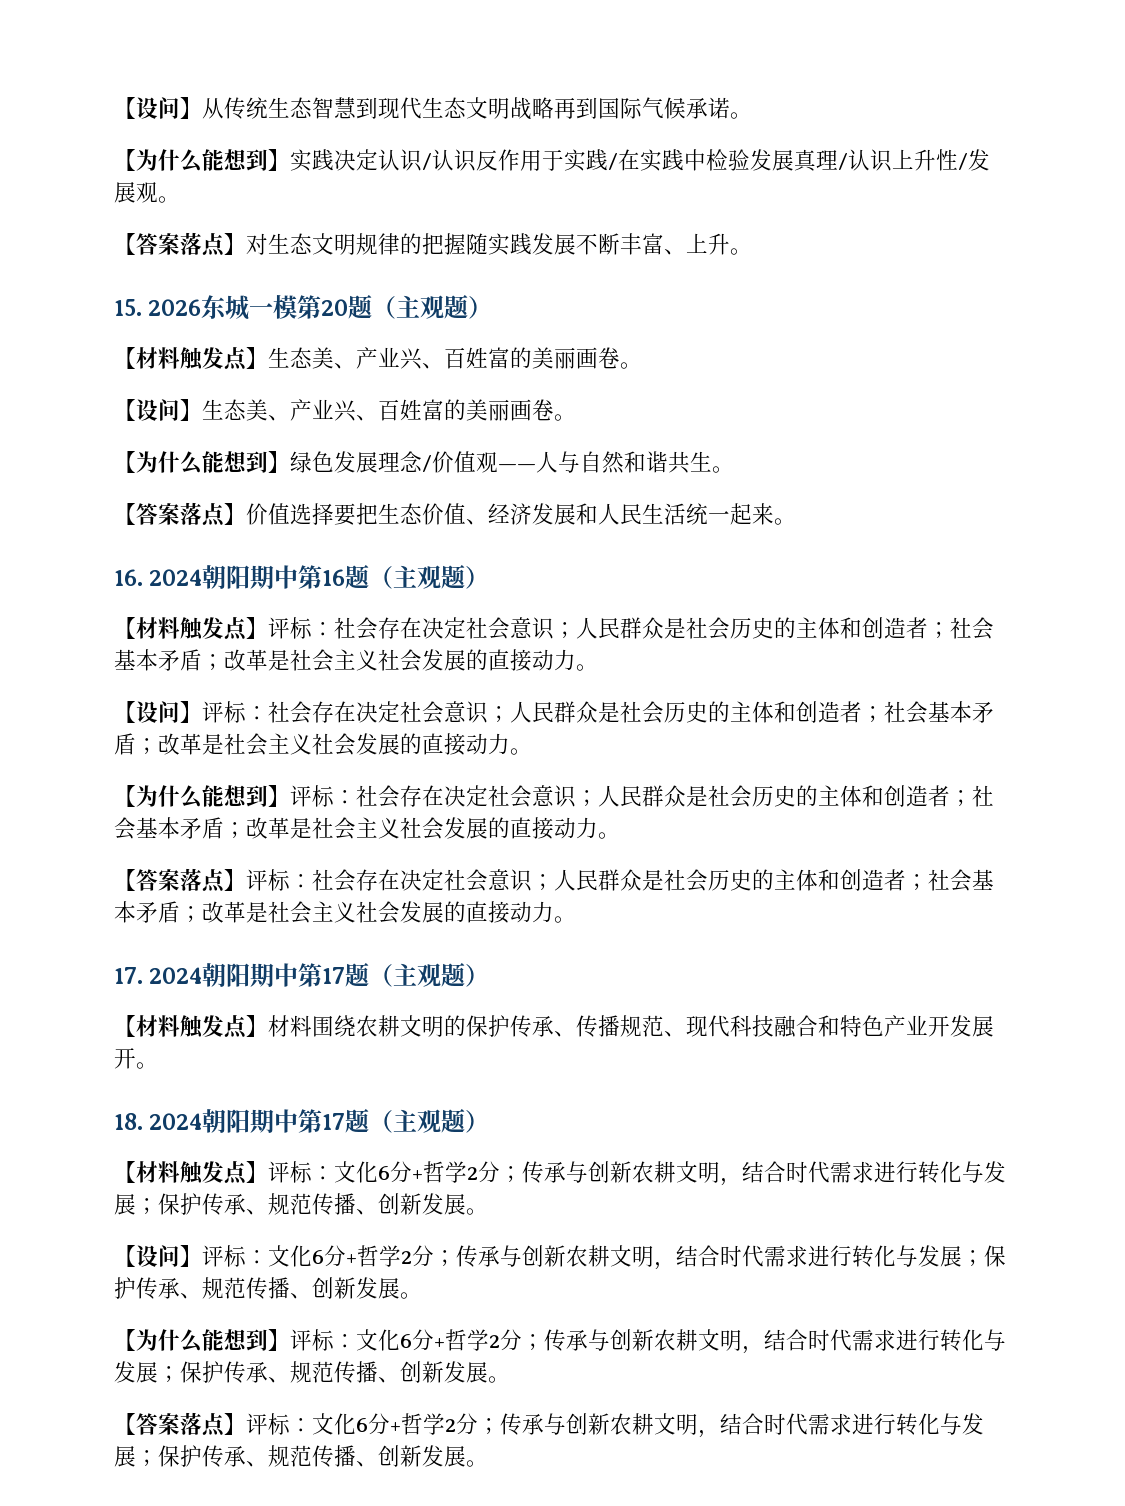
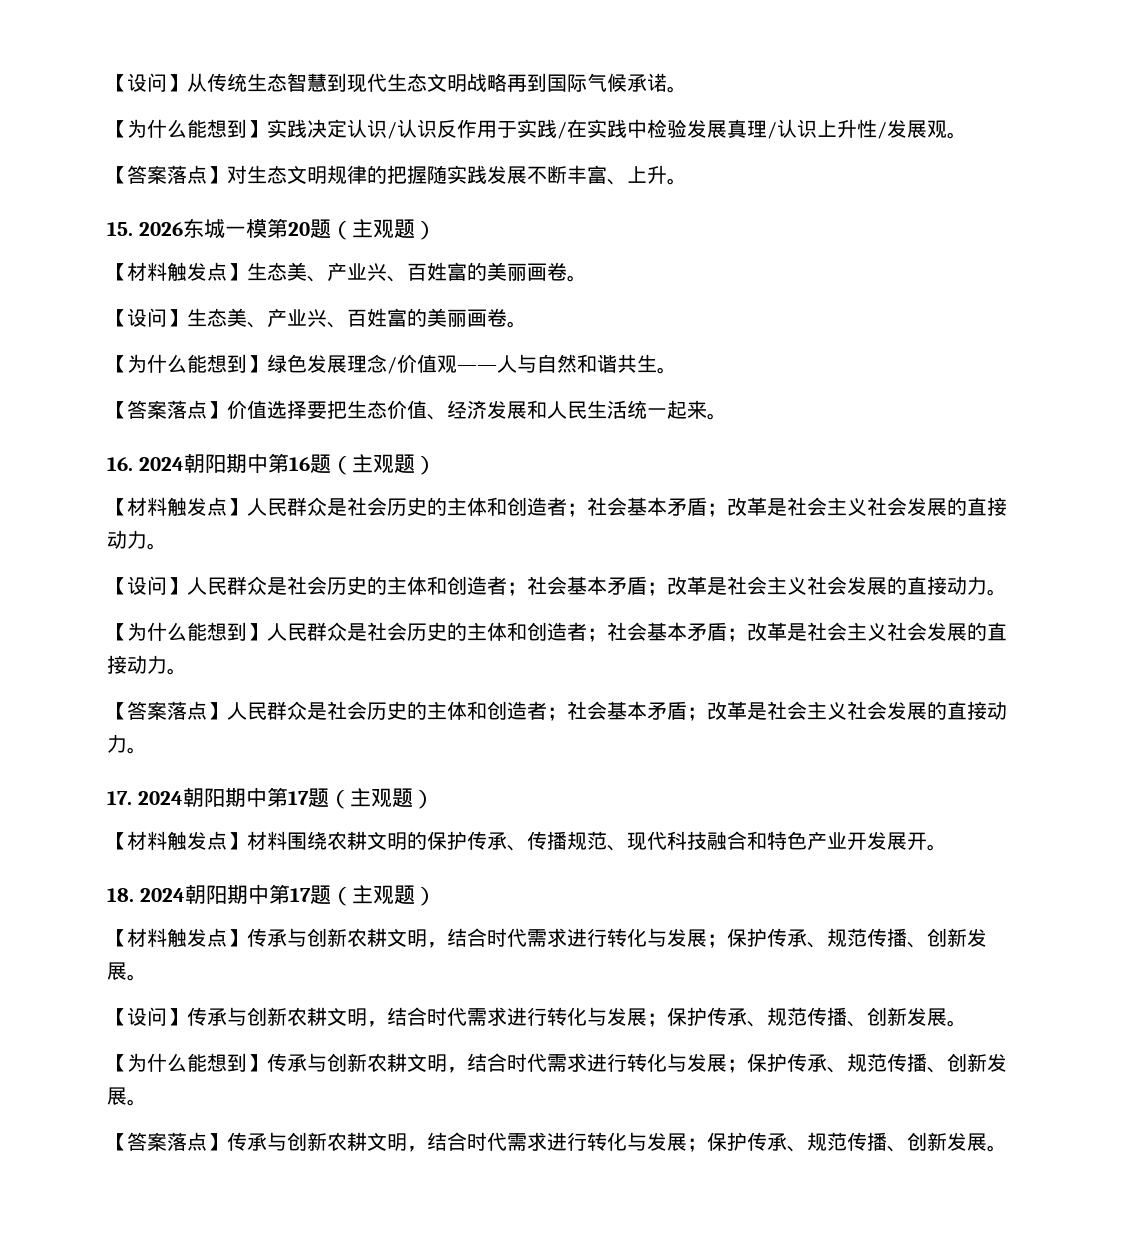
[268,617,576,640] 评标：社会存在决定社会意识； -> (247, 507) none
[202,701,510,724] 评标：社会存在决定社会意识； -> (187, 586) none
[290,785,598,808] 评标：社会存在决定社会意识； -> (267, 632) none
[246,869,554,892] 评标：社会存在决定社会意识； -> (227, 711) none
[268,1161,522,1183] 评标：文化6分+哲学2分； -> (247, 938) none
[202,1245,456,1267] 评标：文化6分+哲学2分； -> (187, 1017) none
[290,1329,544,1351] 评标：文化6分+哲学2分； -> (267, 1063) none
[246,1413,500,1435] 评标：文化6分+哲学2分； -> (227, 1142) none

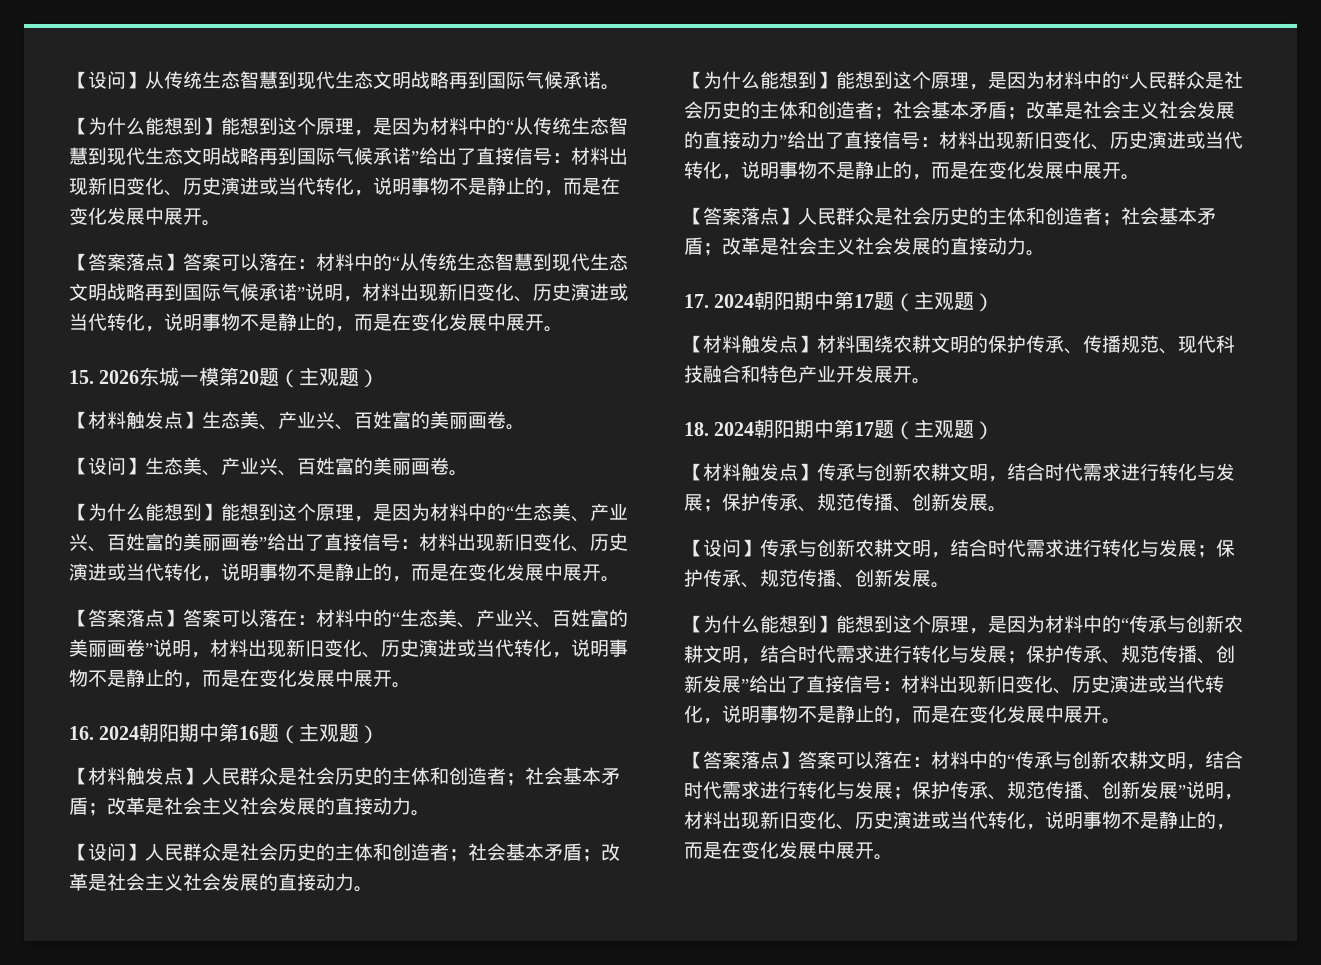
[267,119,967,139] [107,165,667,185] 实践决定认识/认识反作用于实践/在实践中检验发展真理/认识上升性/发展观。 // 【答案落点】对生态文明规律的把握随实践发展不断丰富、上升 -> [221,117,628,136] [69,147,628,165] [69,177,620,196] [69,207,221,226] [69,253,628,271] [69,283,628,302] [69,313,544,332] 能想到这个原理，是因为材料中的“从传统生态智慧到现代生态文明战略再到国际气候承诺”给出了直接信号：材料出现新旧变化、历史演进或当代转化，说明事物不是静止的，而是在变化发展中展开。 // 【答案落点】答案可以落在：材料中的“从传统生态智慧到现代生态文明战略再到国际气候承诺”说明，材料出现新旧变化、历史演进或当代转化，说明事物不是静止的，而是在变化发展中展开
[267,354,677,374] [107,400,707,420] 绿色发展理念/价值观——人与自然和谐共生。 // 【答案落点】价值选择要把生态价值、经济发展和人民生活统一起来 -> [221,503,628,522] [69,533,628,552] [69,563,620,582] [69,609,628,628] [69,639,628,658] [69,669,392,688] 能想到这个原理，是因为材料中的“生态美、产业兴、百姓富的美丽画卷”给出了直接信号：材料出现新旧变化、历史演进或当代转化，说明事物不是静止的，而是在变化发展中展开。 // 【答案落点】答案可以落在：材料中的“生态美、产业兴、百姓富的美丽画卷”说明，材料出现新旧变化、历史演进或当代转化，说明事物不是静止的，而是在变化发展中展开
(267, 632) none -> [836,71,1129,90] 能想到这个原理，是因为材料中的“
(167, 664) none -> [779,131,1243,150] [684,161,1121,180] ”给出了直接信号：材料出现新旧变化、历史演进或当代转化，说明事物不是静止的，而是在变化发展中展开
(267, 1063) none -> [836,615,1129,634] 能想到这个原理，是因为材料中的“
[127,1099,147,1106] [107,1132,227,1151] 。 // 【答案落点】 -> [741,675,1224,694] [684,705,1121,724] [684,751,1015,769] ”给出了直接信号：材料出现新旧变化、历史演进或当代转化，说明事物不是静止的，而是在变化发展中展开。 // 【答案落点】答案可以落在：材料中的“
(987, 1142) none -> [1178,781,1243,800] [684,811,1235,830] [684,841,874,859] ”说明，材料出现新旧变化、历史演进或当代转化，说明事物不是静止的，而是在变化发展中展开

